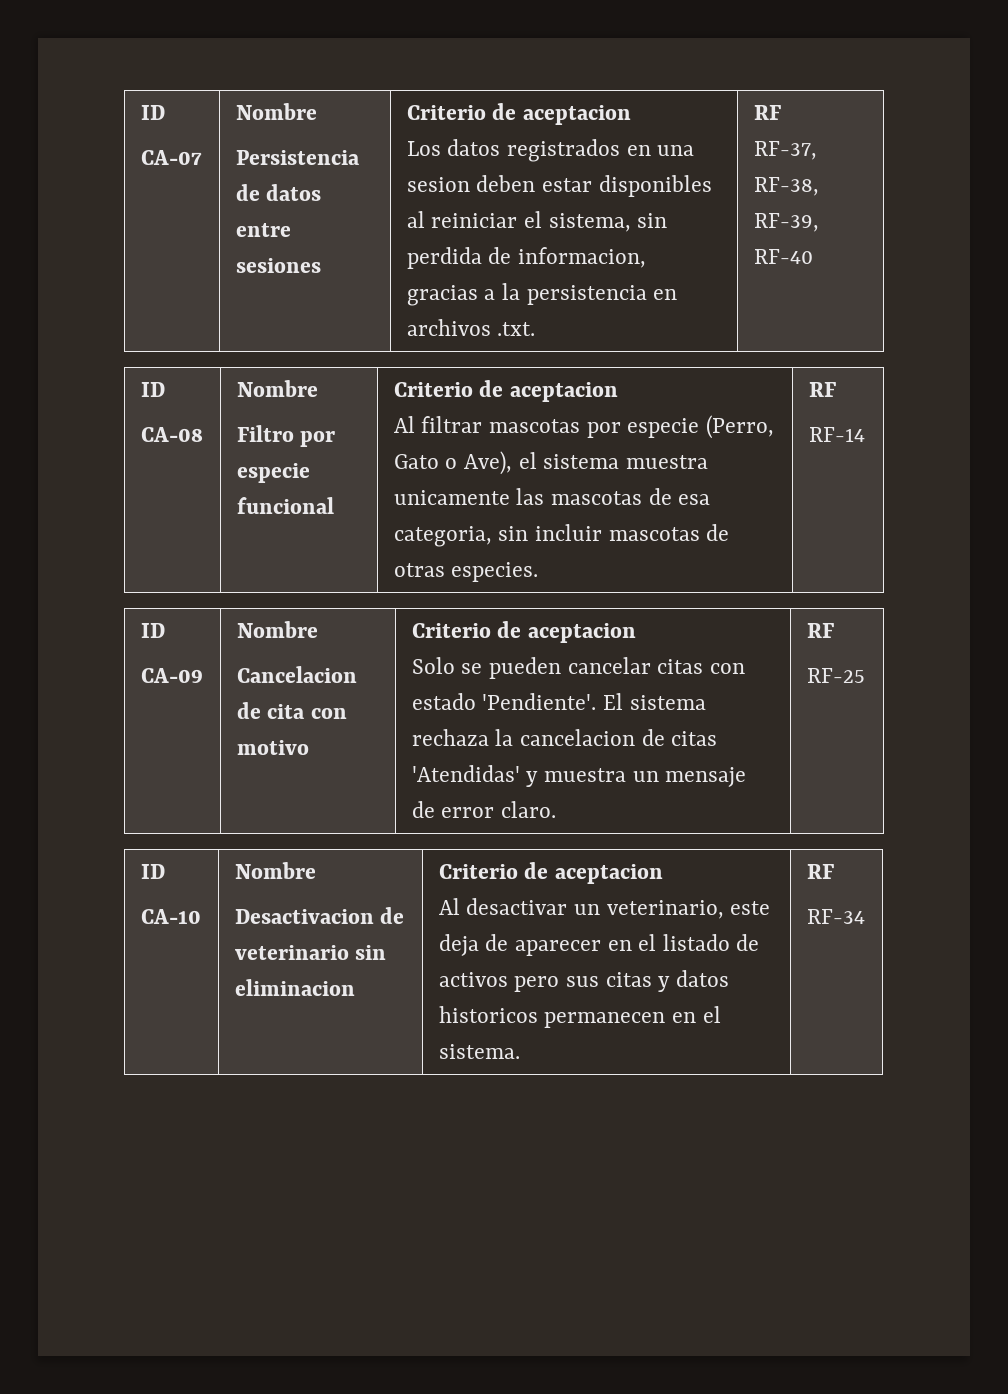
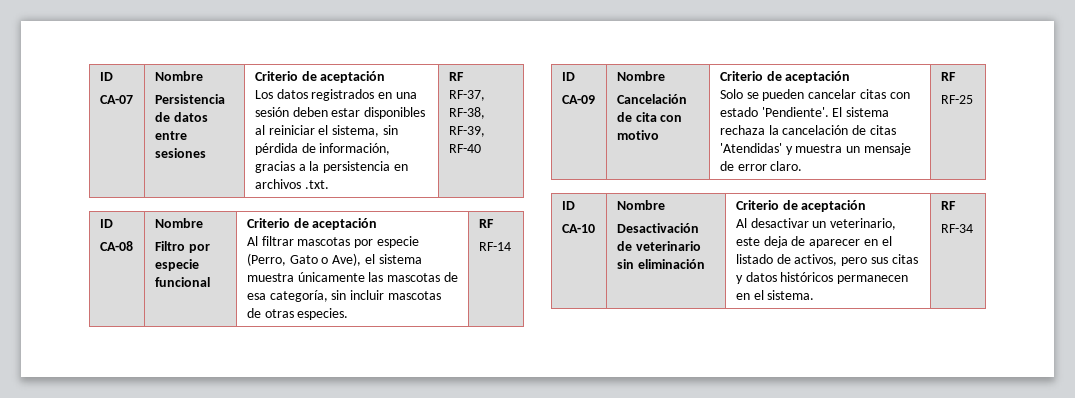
[522,105,631,125] aceptacion -> [320,71,386,83] aceptación
[406,177,470,192] sesion -> [254,107,289,117] sesión
[406,247,646,269] perdida de informacion, -> [254,143,391,155] pérdida de información,
[509,382,618,402] aceptacion -> [312,218,378,230] aceptación
[393,490,510,505] unicamente -> [297,272,365,282] únicamente
[393,526,492,547] categoria, -> [269,290,328,302] categoría,
[236,666,357,683] Cancelacion -> [616,94,687,104] Cancelación
[527,623,636,643] aceptacion -> [785,71,851,83] aceptación
[519,729,635,746] cancelacion -> [782,125,849,135] cancelación
[234,909,374,924] Desactivacion -> [616,223,699,233] Desactivación
[234,979,355,996] [438,862,663,884] eliminacion | Criterio de aceptacion -> [637,259,705,269] [735,200,867,212] eliminación | Criterio de aceptación
[438,972,508,987] activos -> [794,254,838,266] activos,
[438,1006,538,1023] historicos -> [780,272,834,282] históricos

